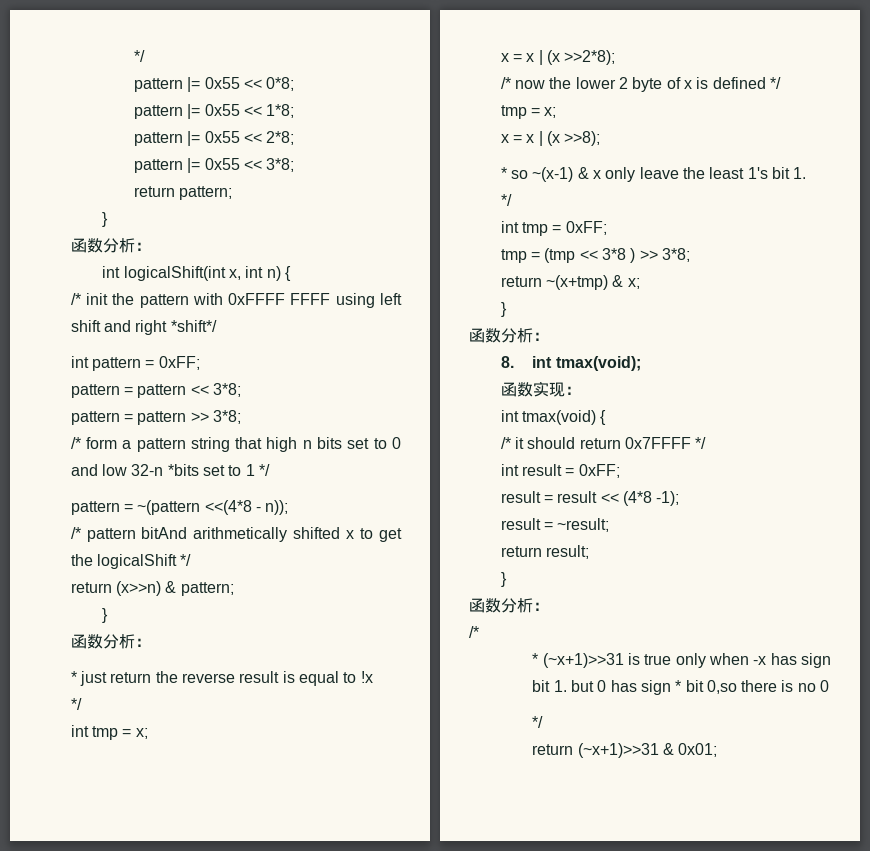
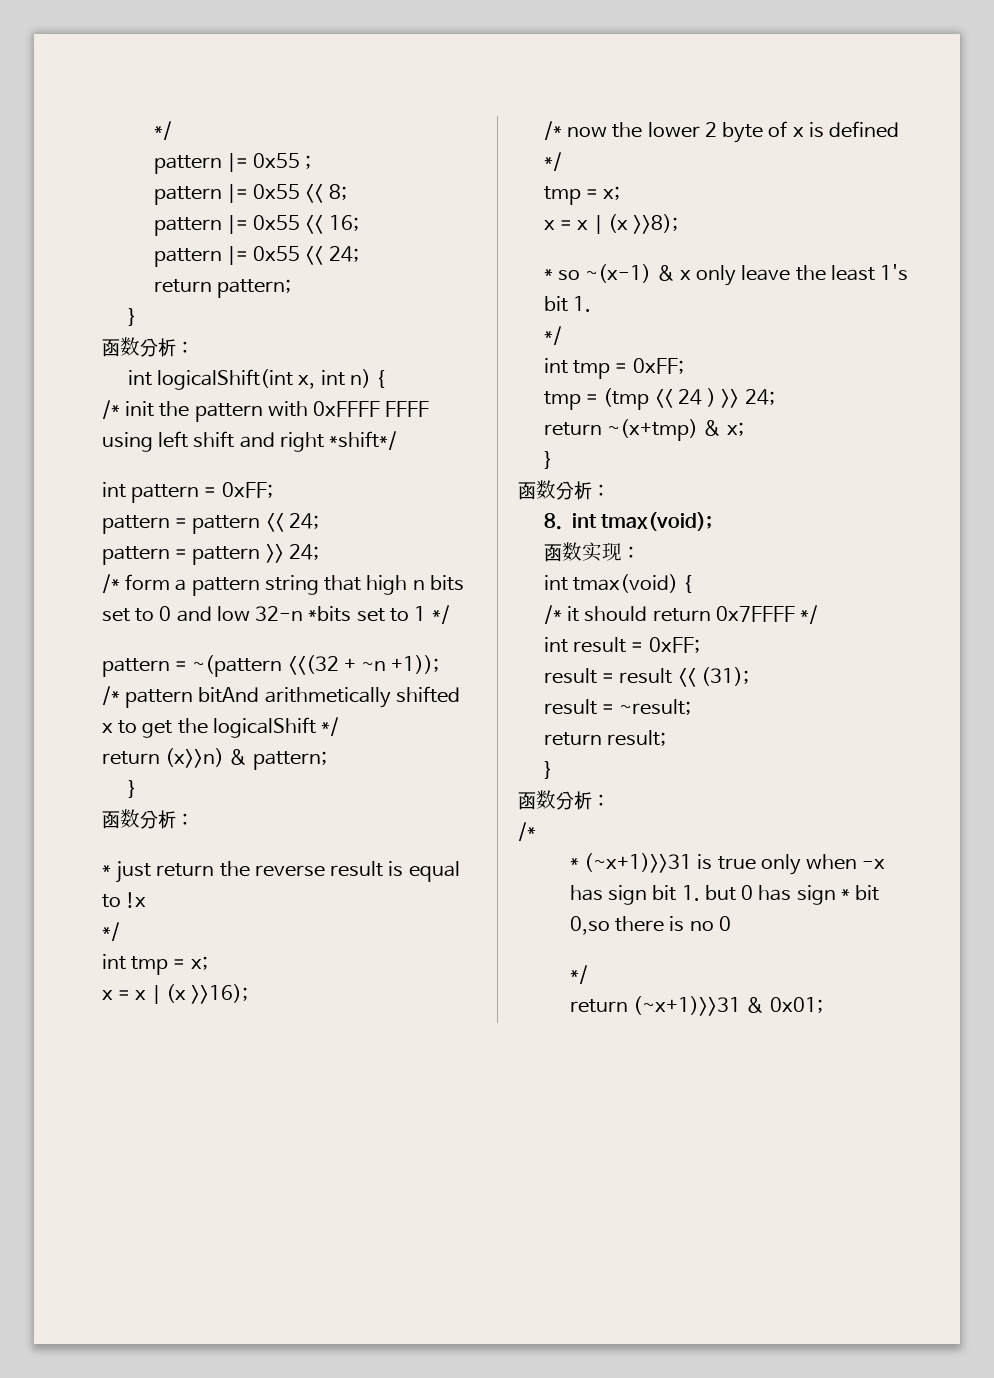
[243,77,295,91] [133,104,295,119] [133,131,295,146] [133,158,295,173] << 0*8; // pattern |= 0x55 << 1*8; // pattern |= 0x55 << 2*8; // pattern |= 0x55 << 3*8; -> [305,155,312,169] [153,184,347,205] [153,215,359,236] [153,246,359,267] ; // pattern |= 0x55 << 8; // pattern |= 0x55 << 16; // pattern |= 0x55 << 24;
[212,383,241,397] 3*8; -> [288,513,319,529] 24;
[212,410,241,424] 3*8; -> [288,544,319,560] 24;
[204,500,289,515] <<(4*8 - n)); -> [287,655,440,675] <<(32 + ~n +1));
[564,50,616,65] >>2*8); -> [191,984,249,1004] >>16);
[601,248,626,260] 3*8 -> [677,389,702,405] 24
[661,248,690,262] 3*8; -> [744,389,775,405] 24;
[622,491,680,506] (4*8 -1); -> [700,667,749,686] (31);

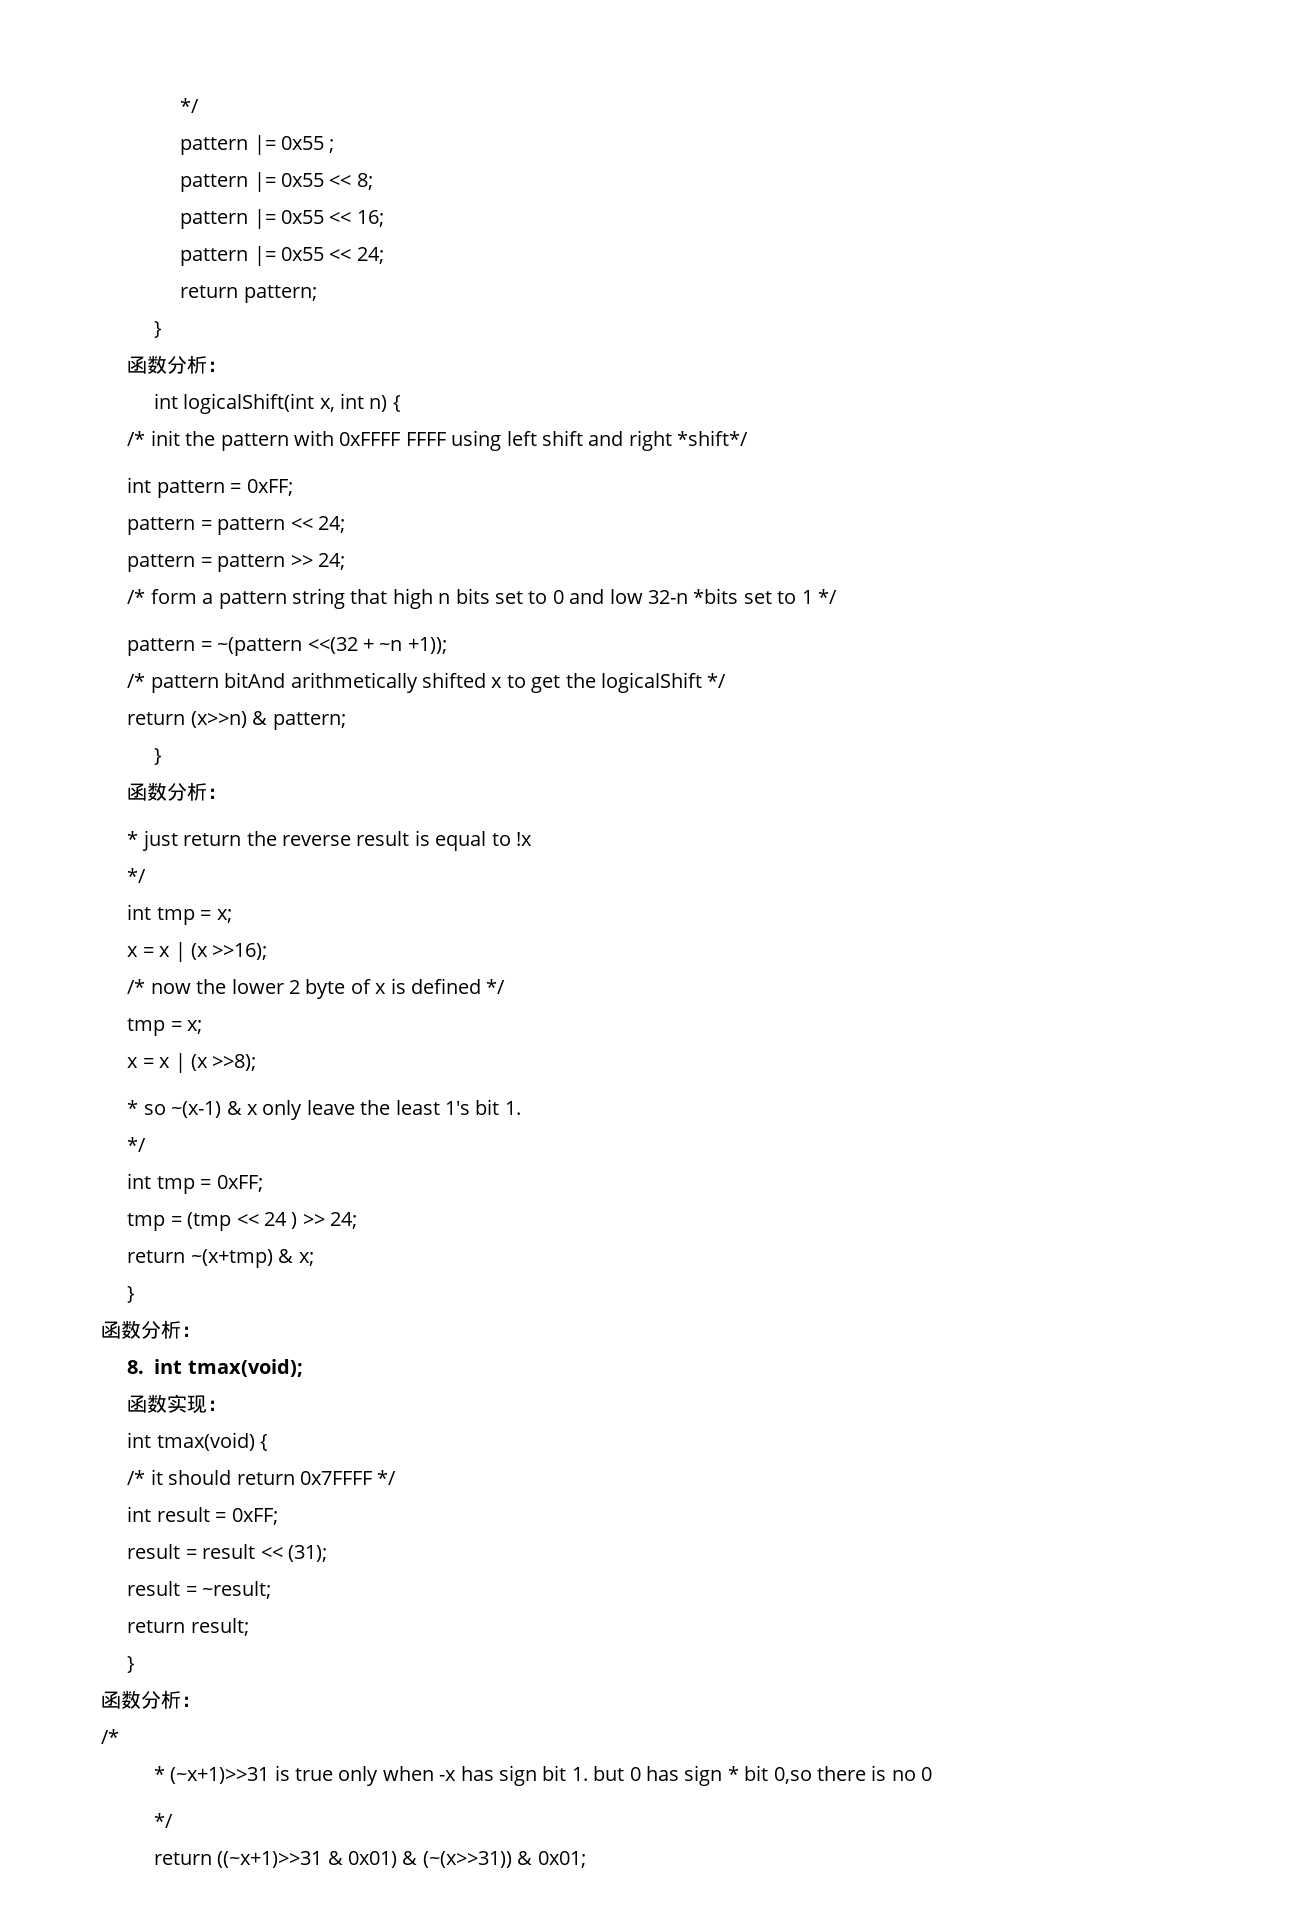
[633,996,742,1016] (~x+1)>>31 -> [217,1851,512,1868] ((~x+1)>>31 & 0x01) & (~(x>>31))

